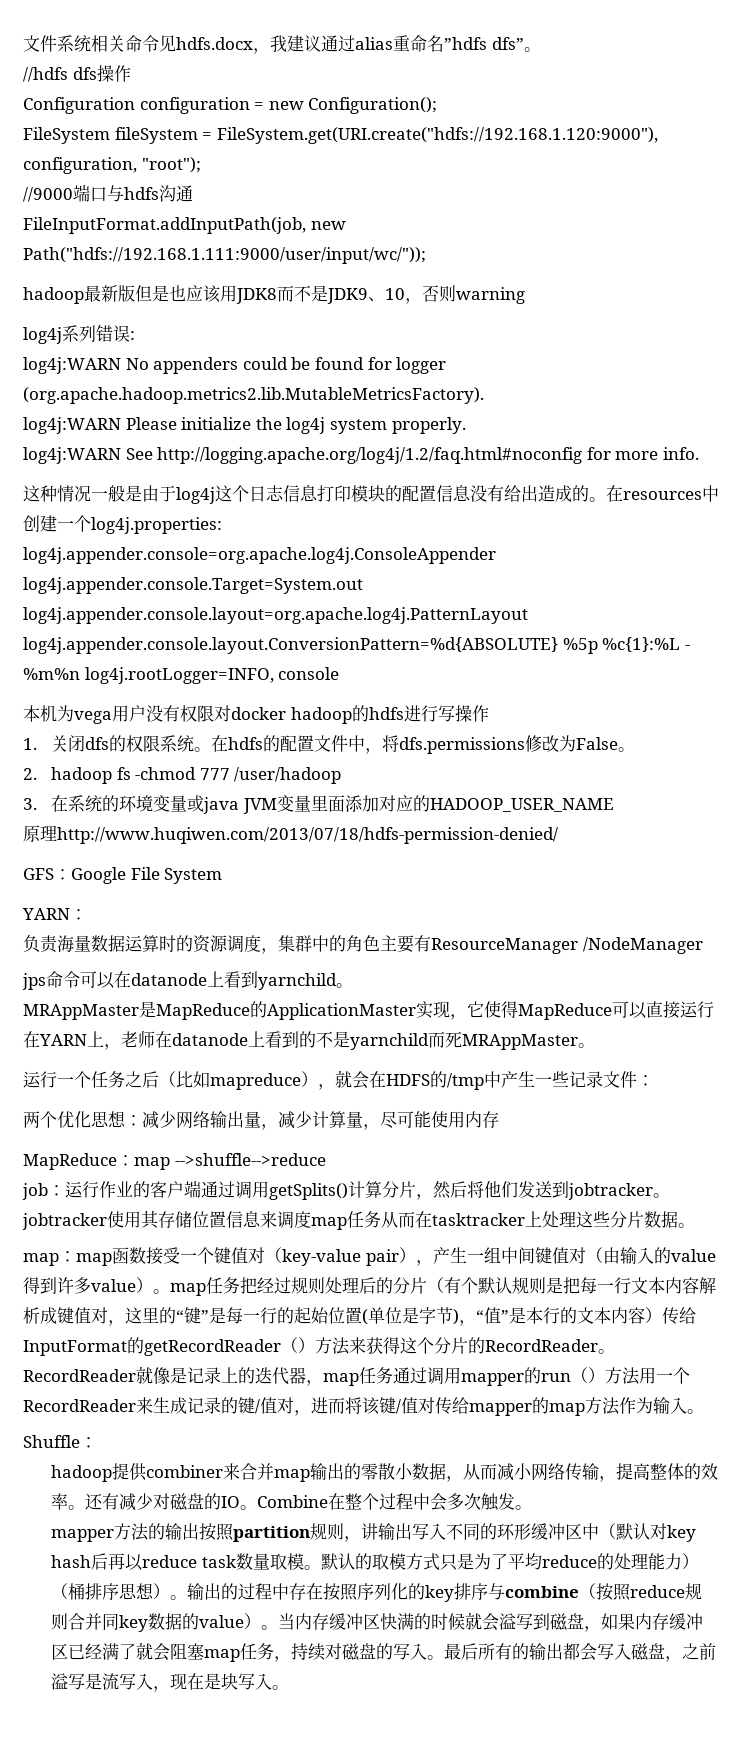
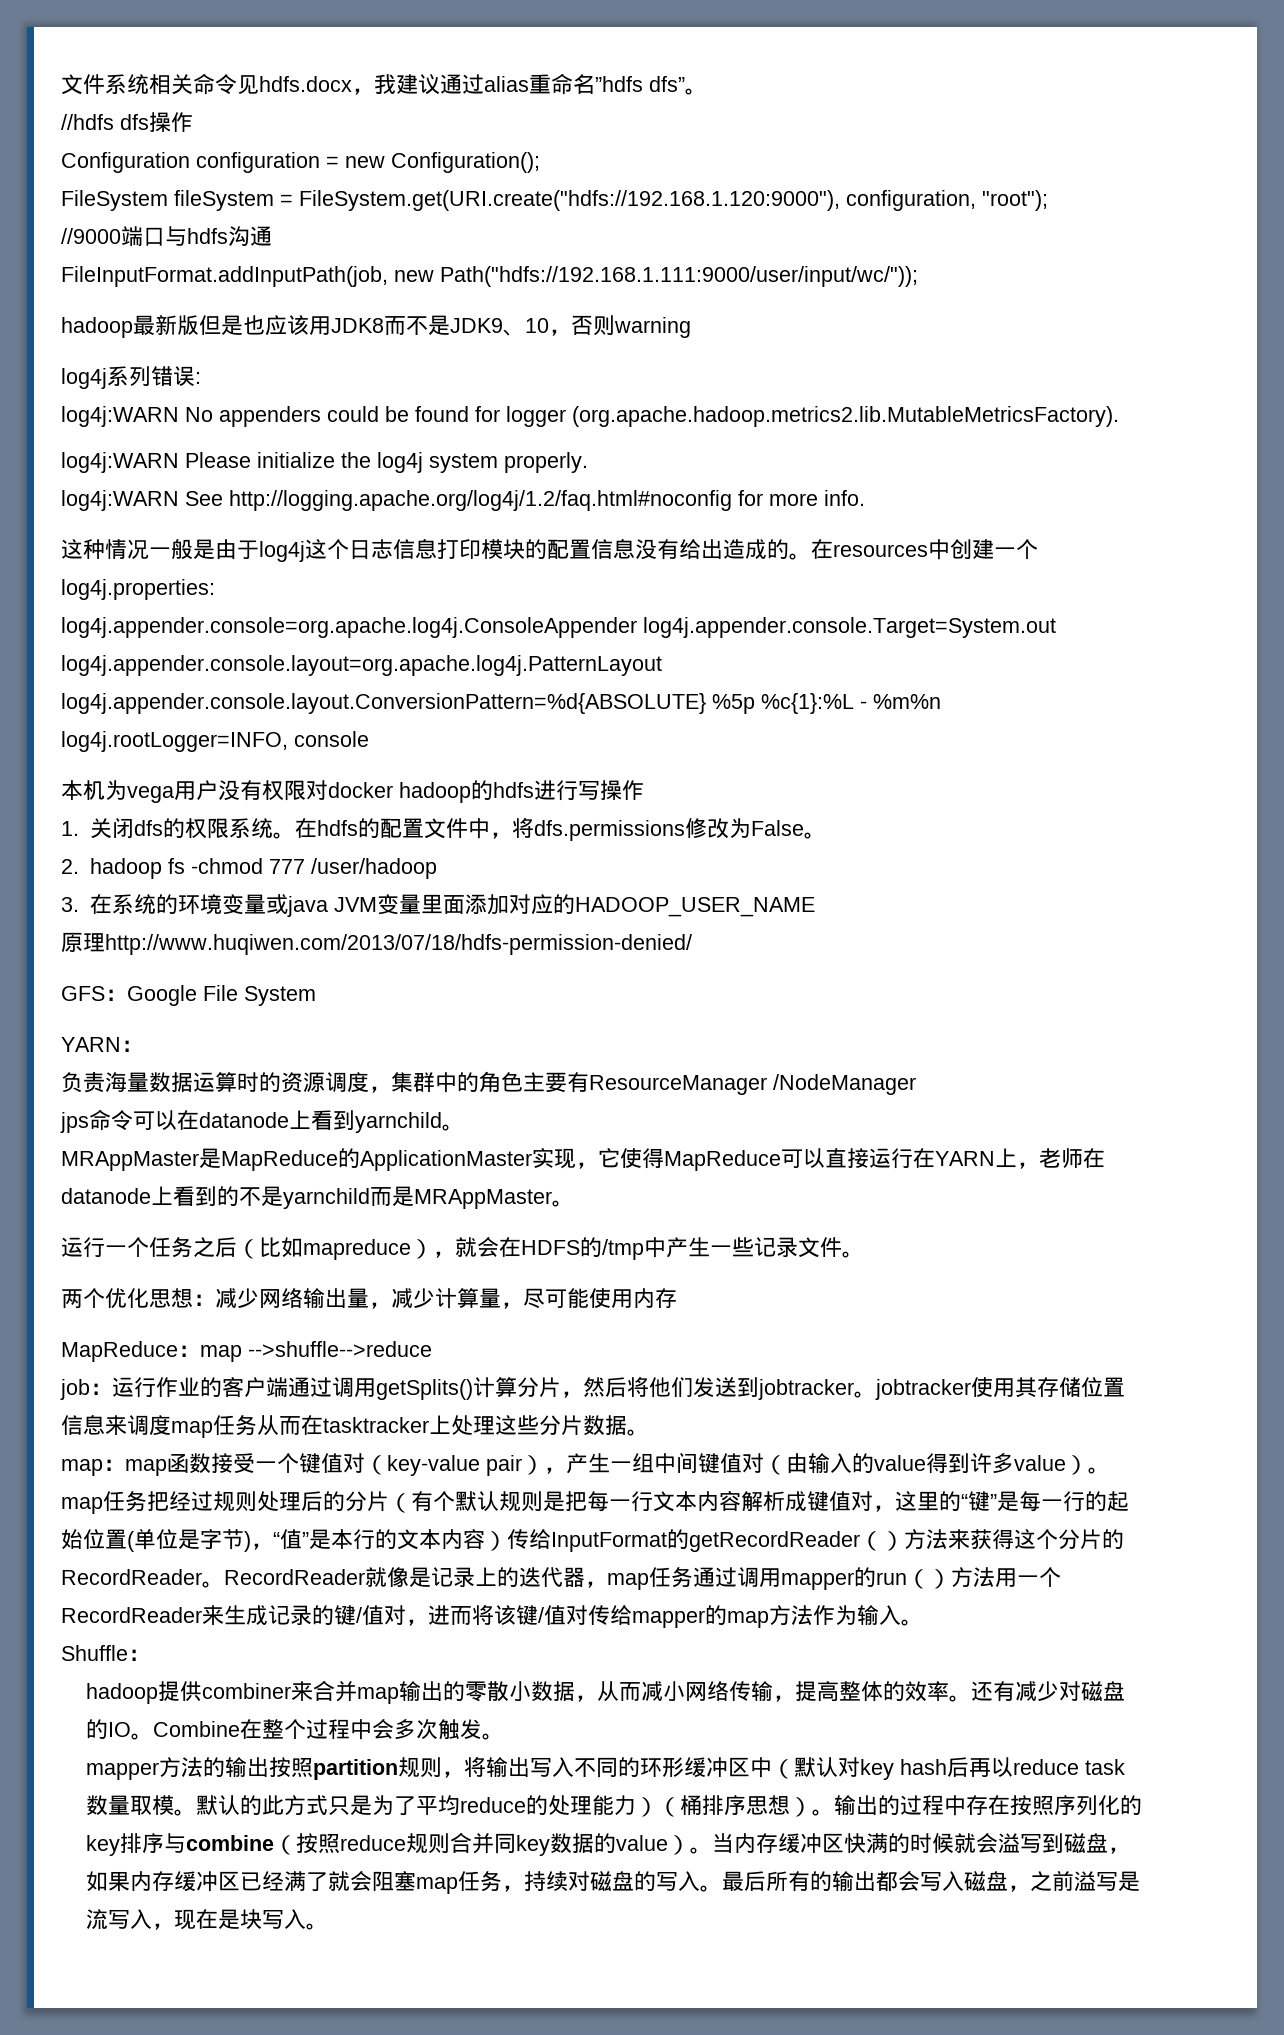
[445,1031,462,1048] 死 -> [392,1186,414,1206] 是
[637,1075,654,1086] ： -> [842,1251,864,1258] 。
[361,1523,379,1540] 讲 -> [463,1756,486,1777] 将
[371,1553,406,1570] 取模 -> [261,1795,284,1815] 此

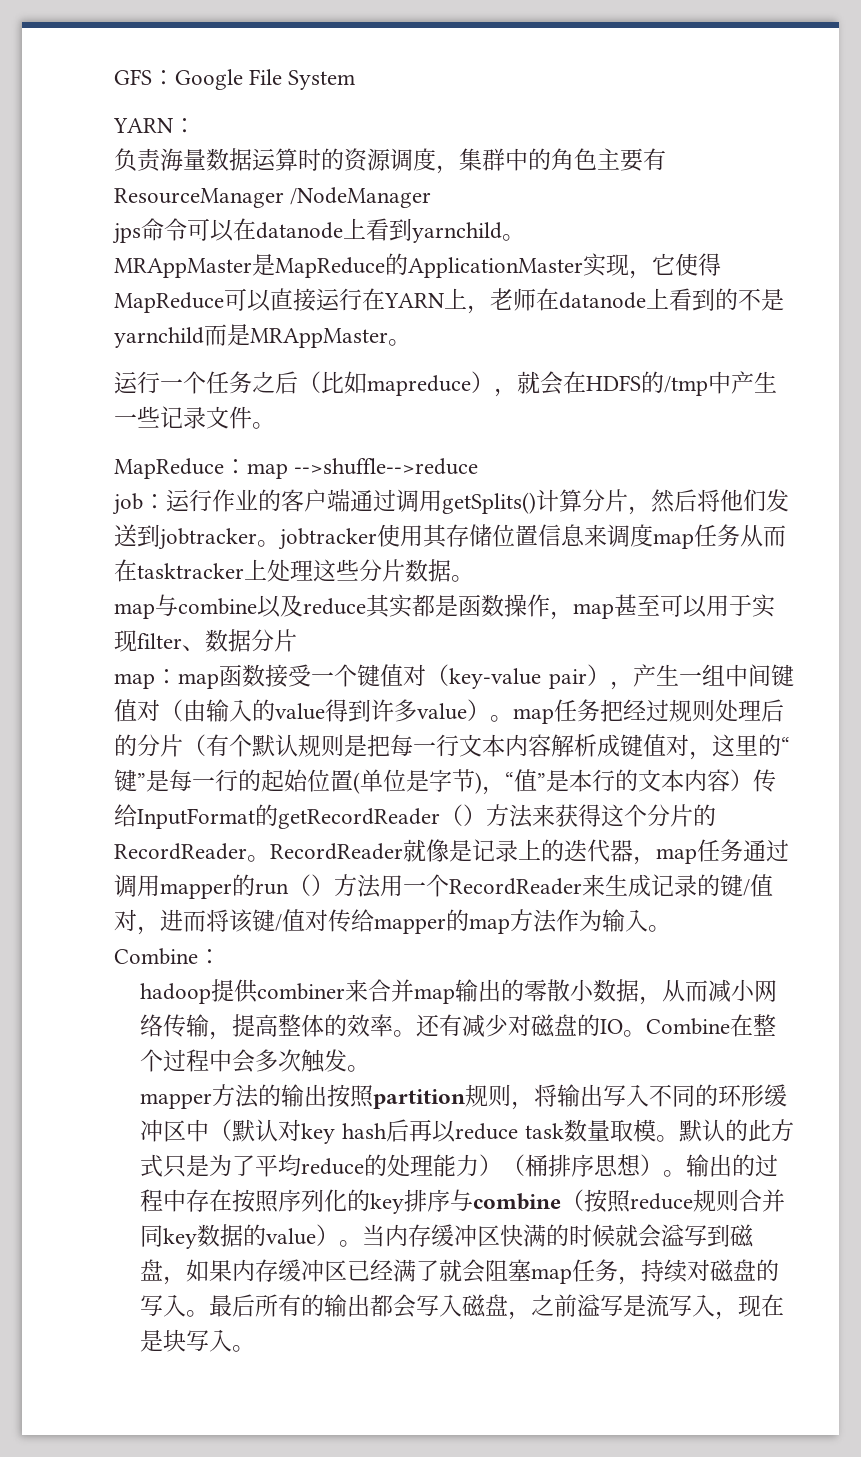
[61,73,707,95] [61,112,193,132] [61,152,540,173] [61,190,1048,211] [61,226,272,247] [61,266,918,287] [61,315,691,338] [61,366,201,389] [61,406,1119,427] [61,452,588,473] [61,490,865,511] [61,538,1038,562] [61,579,215,600] [61,617,1056,638] [61,655,662,676] [61,693,941,714] [61,731,369,752] [61,780,644,803] [61,817,826,841] [61,858,437,879] [61,894,815,917] [61,932,692,955] 文件系统相关命令见hdfs.docx，我建议通过alias重命名”hdfs dfs”。 // //hdfs dfs操作 // Configuration configuration = new Configuration(); // FileSystem fileSystem = FileSystem.get(URI.create("hdfs://192.168.1.120:9000"), configuration, "root"); // //9000端口与hdfs沟通 // FileInputFormat.addInputPath(job, new Path("hdfs://192.168.1.111:9000/user/input/wc/")); // hadoop最新版但是也应该用JDK8而不是JDK9、10，否则warning // log4j系列错误: // log4j:WARN No appenders could be found for logger (org.apache.hadoop.metrics2.lib.MutableMetricsFactory). // log4j:WARN Please initialize the log4j system properly. // log4j:WARN See http://logging.apache.org/log4j/1.2/faq.html#noconfig for more info. // 这种情况一般是由于log4j这个日志信息打印模块的配置信息没有给出造成的。在resources中创建一个log4j.properties: // log4j.appender.console=org.apache.log4j.ConsoleAppender log4j.appender.console.Target=System.out log4j.appender.console.layout=org.apache.log4j.PatternLayout log4j.appender.console.layout.ConversionPattern=%d{ABSOLUTE} %5p %c{1}:%L - %m%n log4j.rootLogger=INFO, console // 本机为vega用户没有权限对docker hadoop的hdfs进行写操作 // 1.关闭dfs的权限系统。在hdfs的配置文件中，将dfs.permissions修改为False。 // 2. hadoop fs -chmod 777 /user/hadoop // 3.在系统的环境变量或java JVM变量里面添加对应的HADOOP_USER_NAME // 原理http://www.huqiwen.com/2013/07/18/hdfs-permission-denied/ // -> (114, 77) none
[61,1288,677,1309] // 两个优化思想：减少网络输出量，减少计算量，尽可能使用内存 -> (275, 425) none
(649, 1432) none -> [114,594,775,620] [114,629,297,652] // map与combine以及reduce其实都是函数操作，map甚至可以用于实现filter、数据分片
[61,1645,128,1661] Shuffle -> [114,948,198,965] Combine

